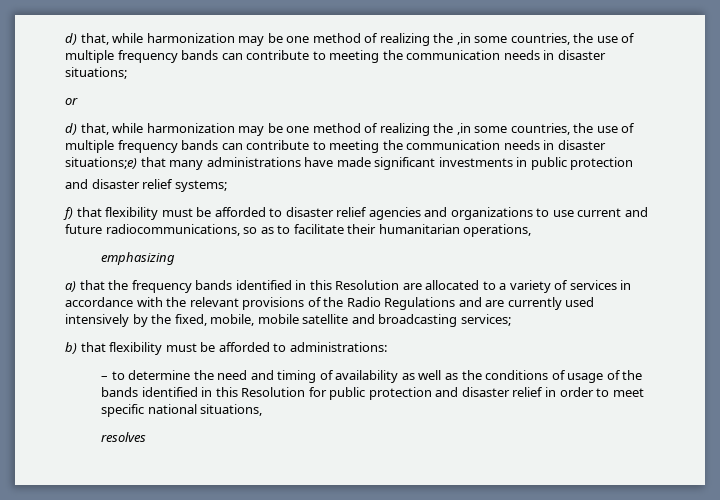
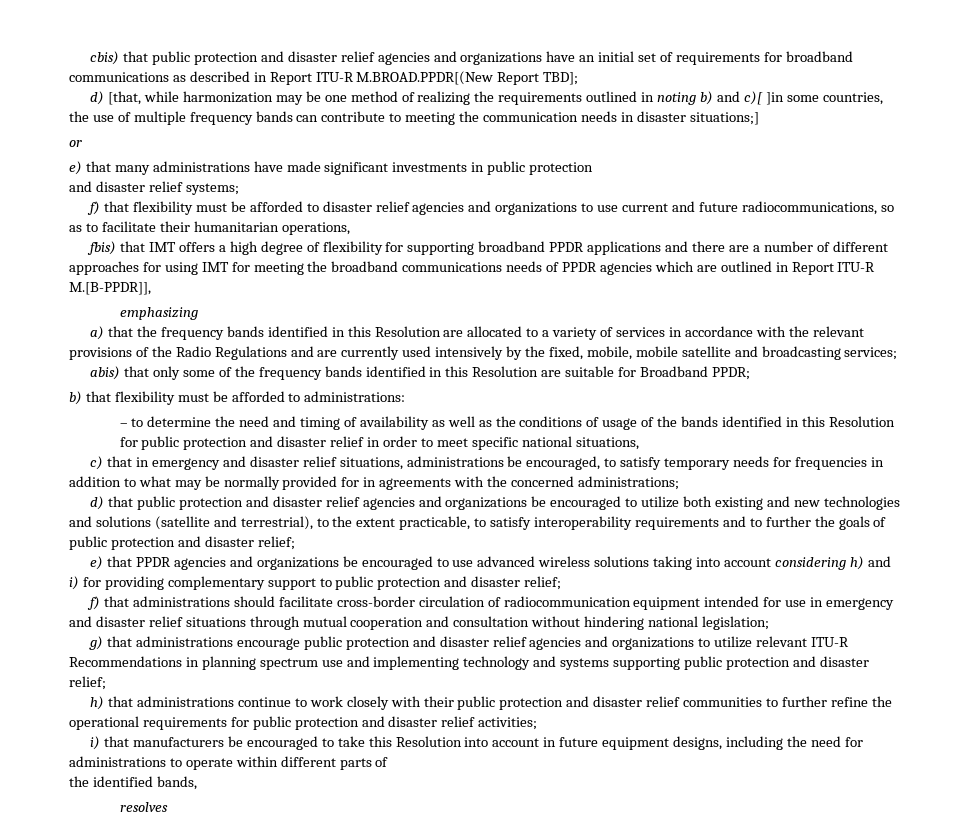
[65,33,471,46] d) that, while harmonization may be one method of realizing the ,in -> [90,51,853,65] [69,71,579,85] [90,91,784,105] cbis) that public protection and disaster relief agencies and organizations have an initial set of requirements for broadband communications as described in Report ITU-R M.BROAD.PPDR[(New Report TBD]; // d) [that, while harmonization may be one method of realizing the requirements outlined in noting b) and c)[ ]in
[65,67,127,79] situations; -> [689,112,759,125] situations;]
[65,123,636,136] [65,140,606,153] [65,157,137,169] d) that, while harmonization may be one method of realizing the ,in some countries, the use of multiple frequency bands can contribute to meeting the communication needs in disaster situations;e) -> [69,161,82,175] e)
(532, 230) none -> [87,241,888,255] [69,261,876,275] [69,282,151,295] // fbis) that IMT offers a high degree of flexibility for supporting broadband PPDR applications and there are a number of different approaches for using IMT for meeting the broadband communications needs of PPDR agencies which are outlined in Report ITU-R M.[B-PPDR]],
(511, 320) none -> [90,366,750,380] // abis) that only some of the frequency bands identified in this Resolution are suitable for Broadband PPDR;
(263, 410) none -> [90,456,884,470] [69,476,679,490] [90,496,900,510] [69,516,887,530] [69,536,295,550] [90,556,891,570] [69,576,562,590] [87,596,895,610] [69,616,769,630] [89,636,849,650] [69,656,869,670] [69,676,106,690] [90,696,892,710] [69,716,538,730] [90,736,863,750] [69,756,389,770] [69,776,197,790] // c) that in emergency and disaster relief situations, administrations be encouraged, to satisfy temporary needs for frequencies in addition to what may be normally provided for in agreements with the concerned administrations; // d) that public protection and disaster relief agencies and organizations be encouraged to utilize both existing and new technologies and solutions (satellite and terrestrial), to the extent practicable, to satisfy interoperability requirements and to further the goals of public protection and disaster relief; // e) that PPDR agencies and organizations be encouraged to use advanced wireless solutions taking into account considering h) and i) for providing complementary support to public protection and disaster relief; // f) that administrations should facilitate cross-border circulation of radiocommunication equipment intended for use in emergency and disaster relief situations through mutual cooperation and consultation without hindering national legislation; // g) that administrations encourage public protection and disaster relief agencies and organizations to utilize relevant ITU-R Recommendations in planning spectrum use and implementing technology and systems supporting public protection and disaster relief; // h) that administrations continue to work closely with their public protection and disaster relief communities to further refine the operational requirements for public protection and disaster relief activities; // i) that manufacturers be encouraged to take this Resolution into account in future equipment designs, including the need for administrations to operate within different parts of // the identified bands,

